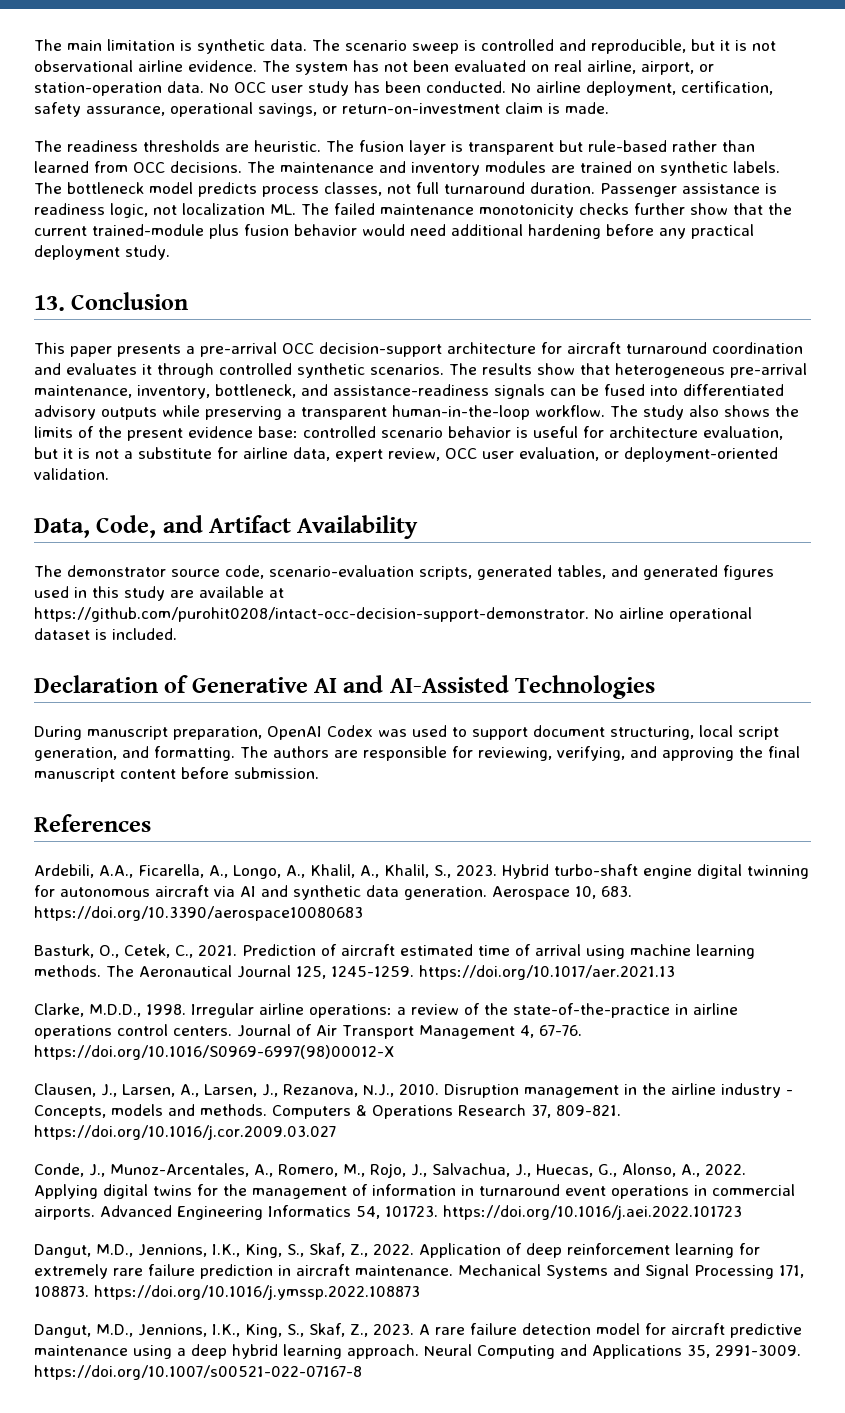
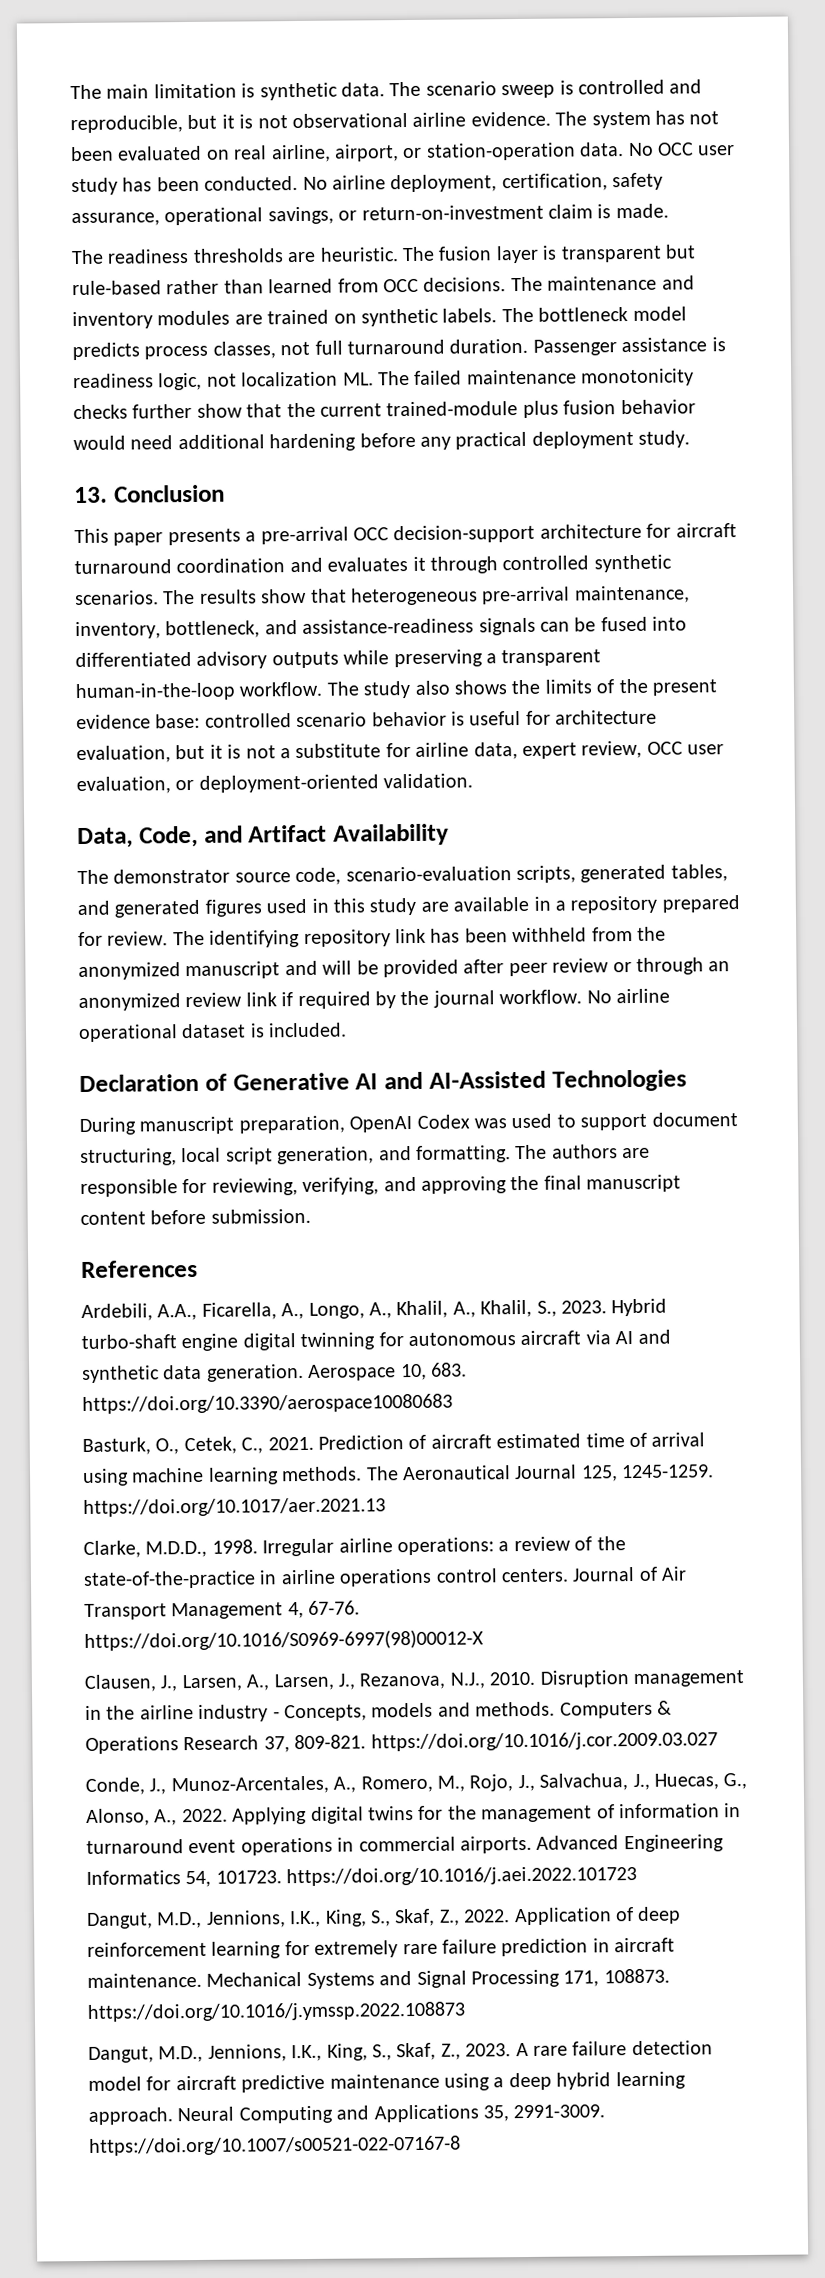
[269,588,284,598] [34,607,589,622] at https://github.com/purohit0208/intact-occ-decision-support-demonstrator. -> [533,895,740,914] [78,926,666,948] [78,957,731,981] [78,989,583,1012] in a repository prepared for review. The identifying repository link has been withheld from the anonymized manuscript and will be provided after peer review or through an anonymized review link if required by the journal workflow.

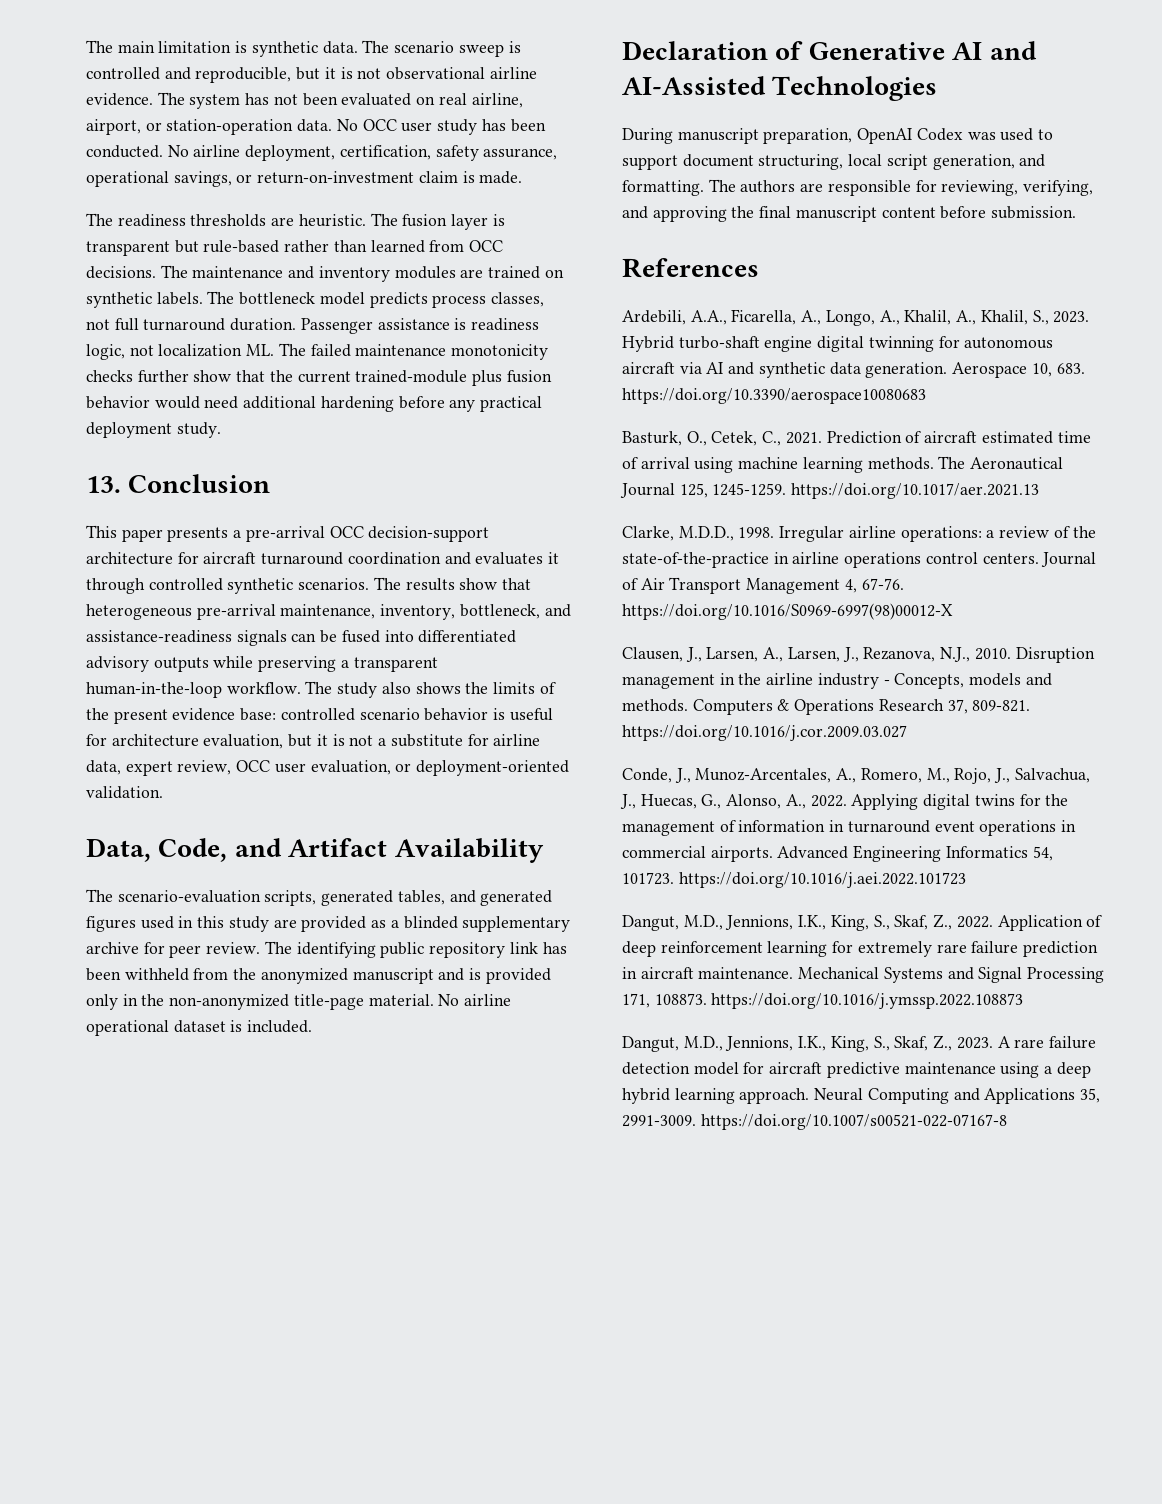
[113,867,342,886] demonstrator source code, -> (113, 895) none
[453,895,740,914] [78,931,103,947] available in a repository prepared for -> [301,916,571,932] [86,942,202,958] provided as a blinded supplementary archive for peer
(301, 939) none -> [380,942,425,958] public
[322,957,731,978] [78,989,583,1012] will be provided after peer review or through an anonymized review link if required by the journal workflow. -> [469,968,551,984] [86,994,434,1010] is provided only in the non-anonymized title-page material.

